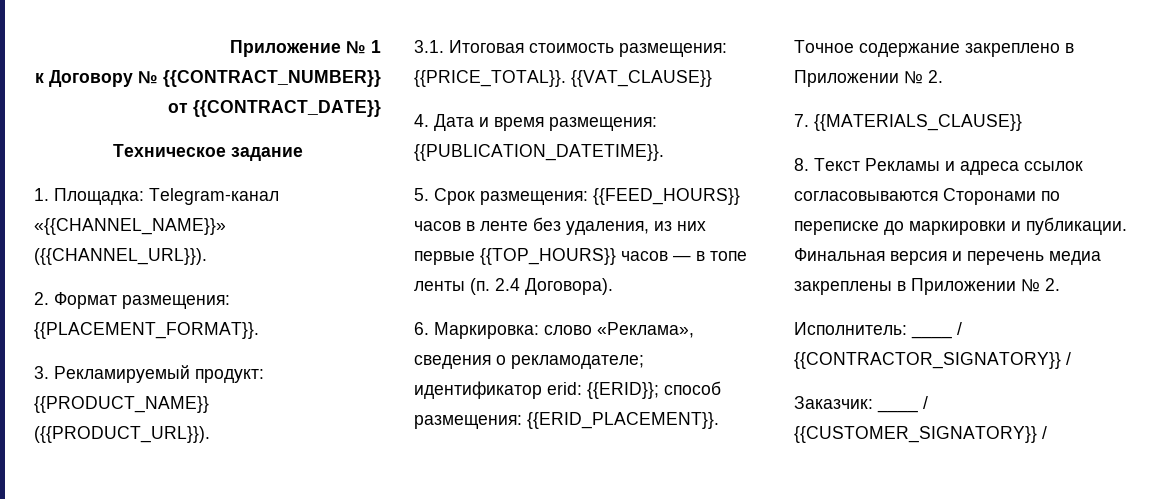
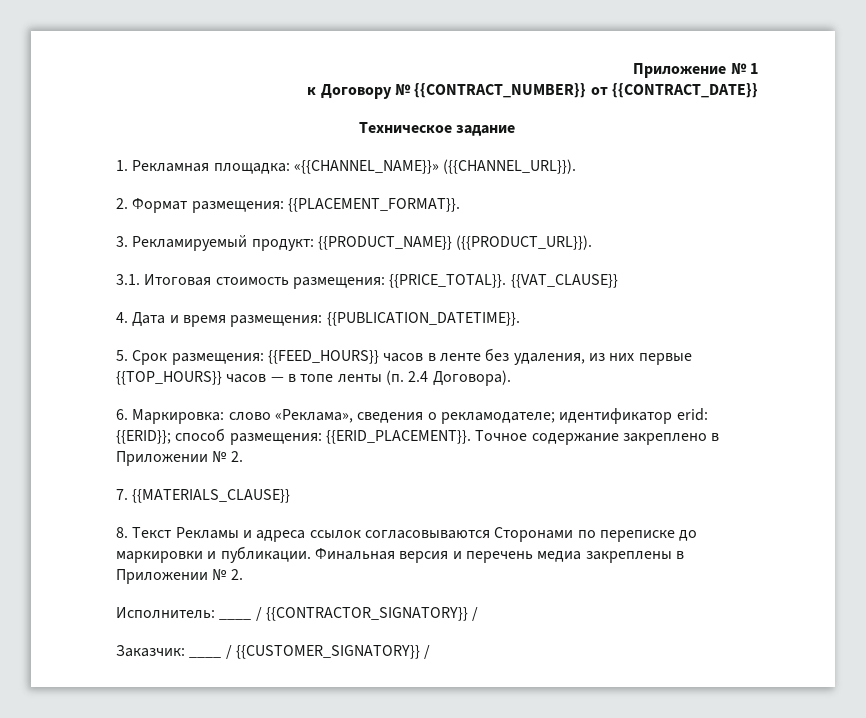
[54,188,279,205] Площадка: Telegram-канал -> [132,160,290,174] Рекламная площадка:

